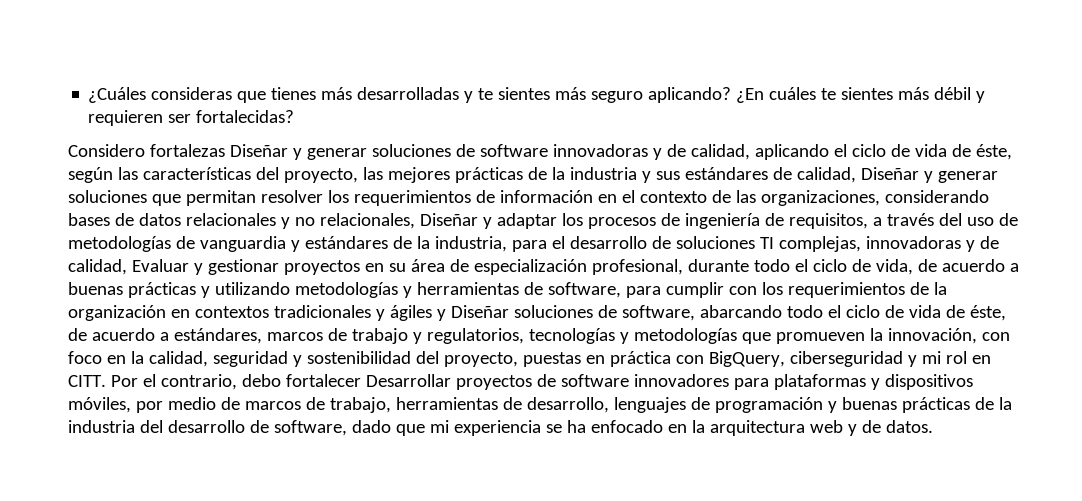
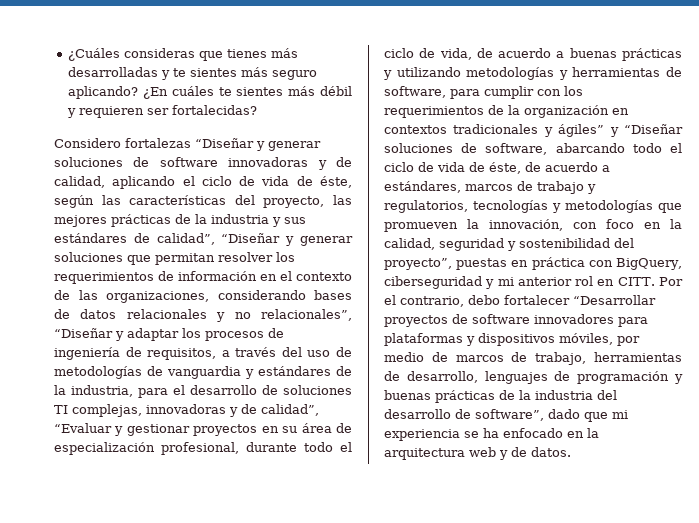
[229,144,288,157] Diseñar -> [195,138,254,148] “Diseñar
[796,167,919,183] calidad, Diseñar -> [156,233,281,245] calidad”, “Diseñar
[319,213,478,229] relacionales, Diseñar -> [261,309,352,321] [54,328,113,338] relacionales”, “Diseñar
[68,259,189,275] calidad, Evaluar -> [261,404,319,416] [54,423,112,433] calidad”, “Evaluar
[389,305,509,321] ágiles y Diseñar -> [558,124,683,137] ágiles” y “Diseñar
[443,352,518,367] proyecto, -> [384,258,452,270] proyecto”,
(941, 357) none -> [517,277,572,286] anterior
[365,374,451,387] Desarrollar -> [573,295,656,305] “Desarrollar
[273,420,347,436] software, -> [475,409,544,421] software”,

